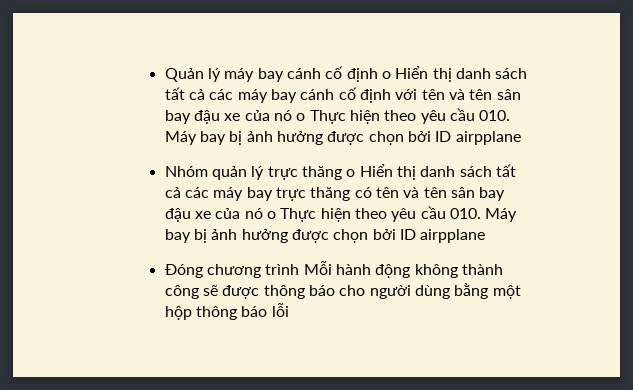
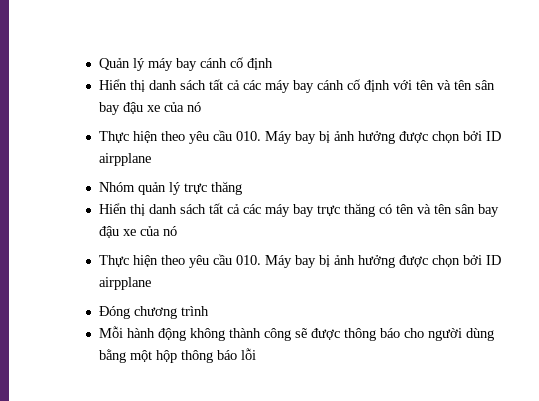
[381,71,391,79] o -> (273, 64) //
[296,113,306,121] o -> (201, 107) //
[346,169,356,177] o -> (242, 188) //
[266,211,276,219] o -> (177, 231) //
(300, 269) none -> (209, 311) //

